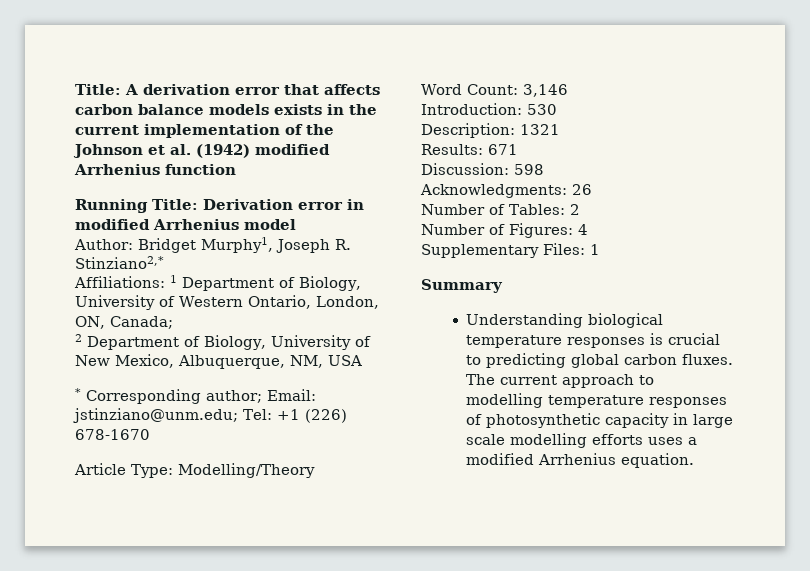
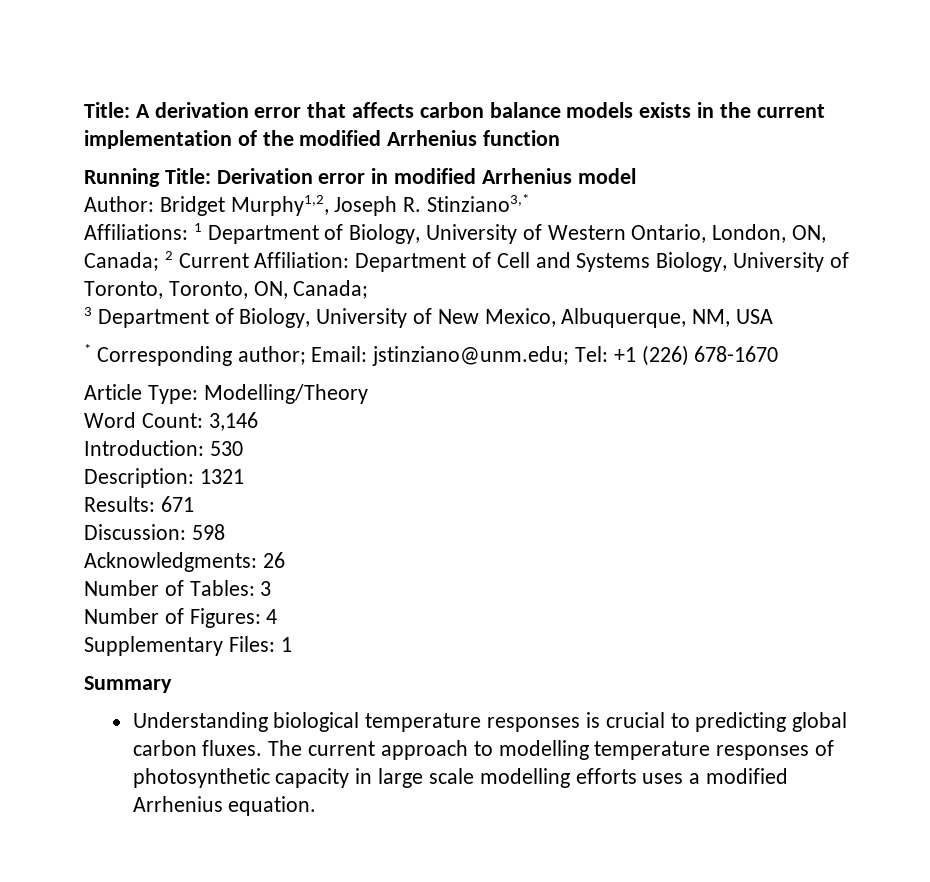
[73,144,250,158] Johnson et al. (1942) -> (294, 138) none
[201,237,273,253] Murphy1, -> [230,195,329,216] Murphy1,2,
[75,256,164,269] Stinziano2,* -> [427,194,530,212] Stinziano3,*
[75,334,82,342] // 2 -> [164,251,849,272] [84,280,369,299] [84,307,92,316] 2 Current Affiliation: Department of Cell and Systems Biology, University of Toronto, Toronto, ON, Canada; // 3
[569,204,580,215] 2 -> [260,581,272,596] 3

